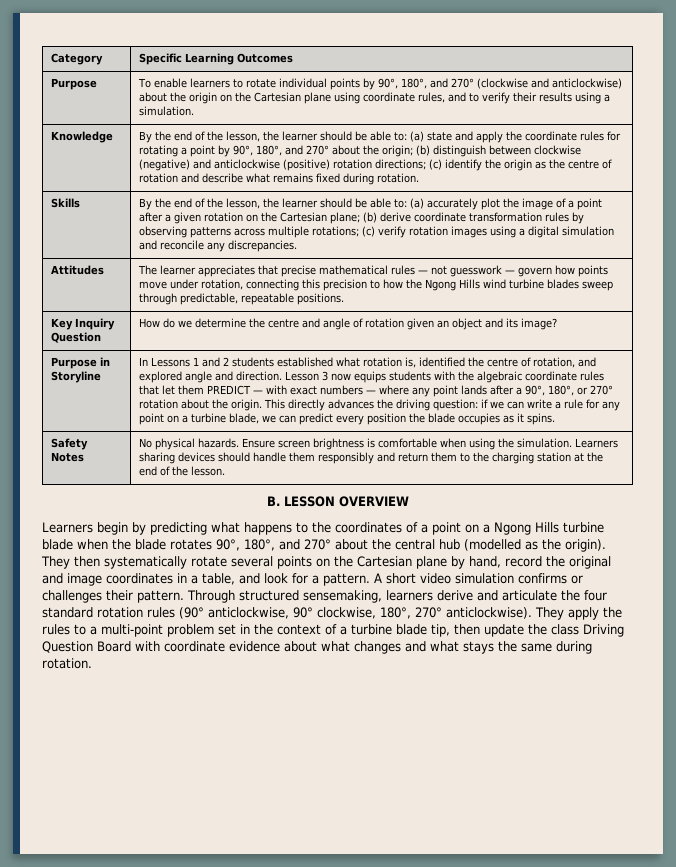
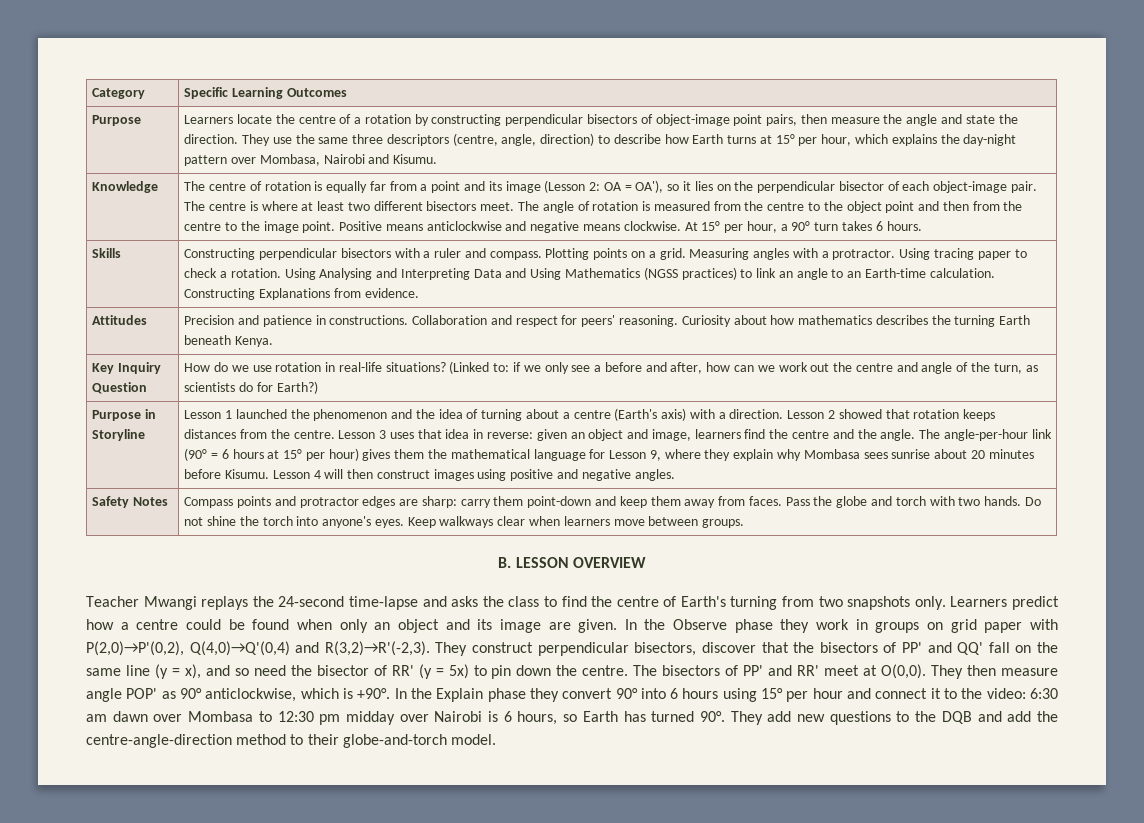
[138,78,623,90] [139,92,611,104] [139,106,195,116] [51,131,114,143] [139,131,622,143] [139,145,582,157] [139,159,613,171] [139,173,420,185] [51,198,81,208] [139,198,603,210] [139,212,585,224] [139,226,615,238] [139,240,298,252] [51,265,105,275] [138,265,609,277] [139,279,614,291] [139,293,345,305] To enable learners to rotate individual points by 90°, 180°, and 270° (clockwise and anticlockwise) about the origin on the Cartesian plane using coordinate rules, and to verify their results using a simulation. // Knowledge | By the end of the lesson, the learner should be able to: (a) state and apply the coordinate rules for rotating a point by 90°, 180°, and 270° about the origin; (b) distinguish between clockwise (negative) and anticlockwise (positive) rotation directions; (c) identify the origin as the centre of rotation and describe what remains fixed during rotation. // Skills | By the end of the lesson, the learner should be able to: (a) accurately plot the image of a point after a given rotation on the Cartesian plane; (b) derive coordinate transformation rules by observing patterns across multiple rotations; (c) verify rotation images using a digital simulation and reconcile any discrepancies. // Attitudes | The learner appreciates that precise mathematical rules — not guesswork — govern how points move under rotation, connecting this precision to how the Ngong Hills wind turbine blades sweep through predictable, repeatable positions. -> [184,114,1018,126] [184,133,1017,146] [184,154,438,166] [92,181,159,193] [184,180,1038,193] [184,201,1023,213] [184,221,922,233] [92,248,122,258] [184,248,1027,260] [184,267,995,280] [184,288,419,300] [92,315,148,325] [184,315,1031,327] [184,335,273,347] Learners locate the centre of a rotation by constructing perpendicular bisectors of object-image point pairs, then measure the angle and state the direction. They use the same three descriptors (centre, angle, direction) to describe how Earth turns at 15° per hour, which explains the day-night pattern over Mombasa, Nairobi and Kisumu. // Knowledge | The centre of rotation is equally far from a point and its image (Lesson 2: OA = OA'), so it lies on the perpendicular bisector of each object-image pair. The centre is where at least two different bisectors meet. The angle of rotation is measured from the centre to the object point and then from the centre to the image point. Positive means anticlockwise and negative means clockwise. At 15° per hour, a 90° turn takes 6 hours. // Skills | Constructing perpendicular bisectors with a ruler and compass. Plotting points on a grid. Measuring angles with a protractor. Using tracing paper to check a rotation. Using Analysing and Interpreting Data and Using Mathematics (NGSS practices) to link an angle to an Earth-time calculation. Constructing Explanations from evidence. // Attitudes | Precision and patience in constructions. Collaboration and respect for peers' reasoning. Curiosity about how mathematics describes the turning Earth beneath Kenya.
[195,318,247,328] determine -> [252,361,830,374] use rotation in real-life situations? (Linked to: if we only see a before and after, how can we work out
[365,318,558,330] [51,357,111,369] [51,371,102,383] [139,357,597,368] [139,371,605,383] [139,385,614,397] [139,399,621,411] [139,413,556,425] [51,438,89,450] [51,452,85,462] [139,438,619,450] [139,452,604,464] [139,466,226,476] [267,496,409,507] [42,522,604,535] [42,539,606,552] [41,556,611,569] [42,573,583,586] [42,590,607,603] [42,607,622,620] [42,624,624,637] [42,641,592,654] [42,658,92,669] rotation given an object and its image? // Purpose in Storyline | In Lessons 1 and 2 students established what rotation is, identified the centre of rotation, and explored angle and direction. Lesson 3 now equips students with the algebraic coordinate rules that let them PREDICT — with exact numbers — where any point lands after a 90°, 180°, or 270° rotation about the origin. This directly advances the driving question: if we can write a rule for any point on a turbine blade, we can predict every position the blade occupies as it spins. // Safety Notes | No physical hazards. Ensure screen brightness is comfortable when using the simulation. Learners sharing devices should handle them responsibly and return them to the charging station at the end of the lesson. // B. LESSON OVERVIEW // Learners begin by predicting what happens to the coordinates of a point on a Ngong Hills turbine blade when the blade rotates 90°, 180°, and 270° about the central hub (modelled as the origin). They then systematically rotate several points on the Cartesian plane by hand, record the original and image coordinates in a table, and look for a pattern. A short video simulation confirms or challenges their pattern. Through structured sensemaking, learners derive and articulate the four standard rotation rules (90° anticlockwise, 90° clockwise, 180°, 270° anticlockwise). They apply the rules to a multi-point problem set in the context of a turbine blade tip, then update the class Driving Question Board with coordinate evidence about what changes and what stays the same during rotation. -> [971,362,1038,374] [184,381,318,394] [92,409,156,421] [92,429,146,441] [184,408,996,421] [184,429,1052,441] [184,448,1034,461] [184,469,675,481] [92,496,168,508] [184,496,1041,508] [184,516,745,528] [498,557,646,568] [86,596,1059,610] [86,619,1059,633] [86,641,1058,656] [86,664,1058,679] [86,688,1058,702] [86,711,1058,725] [86,734,496,748] the turn, as scientists do for Earth?) // Purpose in Storyline | Lesson 1 launched the phenomenon and the idea of turning about a centre (Earth's axis) with a direction. Lesson 2 showed that rotation keeps distances from the centre. Lesson 3 uses that idea in reverse: given an object and image, learners find the centre and the angle. The angle-per-hour link (90° = 6 hours at 15° per hour) gives them the mathematical language for Lesson 9, where they explain why Mombasa sees sunrise about 20 minutes before Kisumu. Lesson 4 will then construct images using positive and negative angles. // Safety Notes | Compass points and protractor edges are sharp: carry them point-down and keep them away from faces. Pass the globe and torch with two hands. Do not shine the torch into anyone's eyes. Keep walkways clear when learners move between groups. // B. LESSON OVERVIEW // Teacher Mwangi replays the 24-second time-lapse and asks the class to find the centre of Earth's turning from two snapshots only. Learners predict how a centre could be found when only an object and its image are given. In the Observe phase they work in groups on grid paper with P(2,0)→P'(0,2), Q(4,0)→Q'(0,4) and R(3,2)→R'(-2,3). They construct perpendicular bisectors, discover that the bisectors of PP' and QQ' fall on the same line (y = x), and so need the bisector of RR' (y = 5x) to pin down the centre. The bisectors of PP' and RR' meet at O(0,0). They then measure angle POP' as 90° anticlockwise, which is +90°. In the Explain phase they convert 90° into 6 hours using 15° per hour and connect it to the video: 6:30 am dawn over Mombasa to 12:30 pm midday over Nairobi is 6 hours, so Earth has turned 90°. They add new questions to the DQB and add the centre-angle-direction method to their globe-and-torch model.

